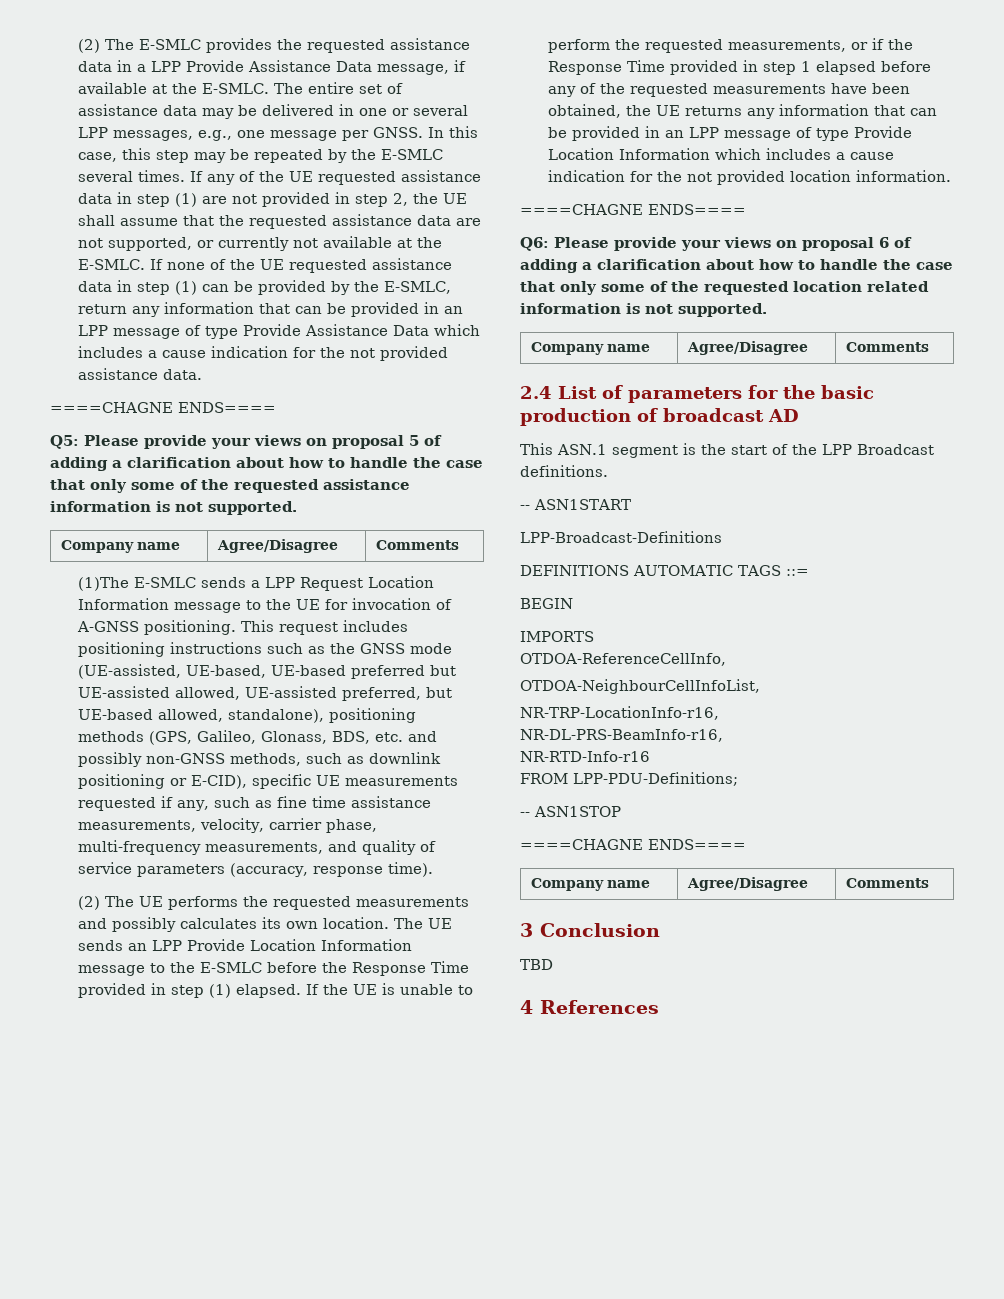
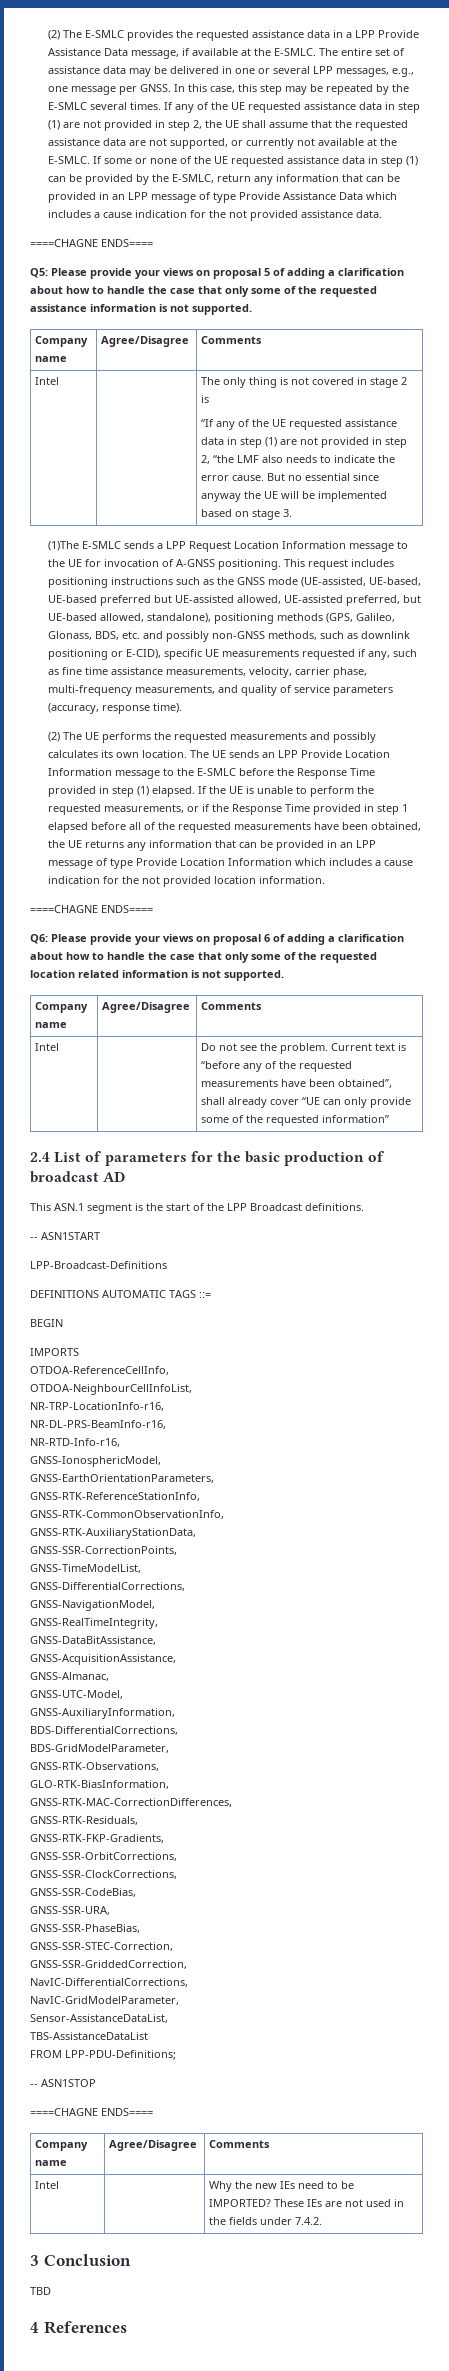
(164, 264) none -> [103,158,147,164] some or
(459, 545) none -> [35,377,60,385] [201,377,408,388] [201,395,210,403] [201,419,398,430] [201,437,408,448] [201,455,396,464] [201,473,380,481] [201,491,388,502] [201,509,293,520] // Intel | | The only thing is not covered in stage 2 is // “If any of the UE requested assistance data in step (1) are not provided in step 2, “the LMF also needs to indicate the error cause. But no essential since anyway the UE will be implemented based on stage 3.
[548,86,577,97] any -> [128,822,141,830] all
(929, 347) none -> [35,1043,60,1051] [201,1043,407,1054] [201,1061,353,1072] [201,1079,393,1088] [201,1097,412,1108] [201,1115,390,1126] // Intel | | Do not see the problem. Current text is “before any of the requested measurements have been obtained”, shall already cover “UE can only provide some of the requested information”
[520,751,650,762] NR-RTD-Info-r16 -> [30,1438,120,1447] [30,1456,161,1467] [30,1474,214,1483] [30,1492,200,1501] [30,1510,224,1519] [30,1528,196,1539] [30,1546,177,1555] [30,1564,141,1573] [30,1582,185,1591] [30,1600,155,1611] [30,1618,158,1629] [30,1636,156,1645] [30,1654,176,1665] [30,1672,109,1681] [30,1690,123,1699] [30,1708,175,1719] [30,1726,178,1735] [30,1744,169,1753] [30,1762,159,1771] [30,1780,169,1789] [30,1798,232,1807] [30,1816,138,1825] [30,1834,164,1843] [30,1852,177,1861] [30,1870,177,1879] [30,1888,136,1897] [30,1906,110,1915] [30,1924,140,1933] [30,1942,173,1951] [30,1960,187,1969] [30,1978,188,1987] [30,1996,179,2005] [30,2014,168,2023] [30,2032,148,2040] NR-RTD-Info-r16, // GNSS-IonosphericModel, // GNSS-EarthOrientationParameters, // GNSS-RTK-ReferenceStationInfo, // GNSS-RTK-CommonObservationInfo, // GNSS-RTK-AuxiliaryStationData, // GNSS-SSR-CorrectionPoints, // GNSS-TimeModelList, // GNSS-DifferentialCorrections, // GNSS-NavigationModel, // GNSS-RealTimeIntegrity, // GNSS-DataBitAssistance, // GNSS-AcquisitionAssistance, // GNSS-Almanac, // GNSS-UTC-Model, // GNSS-AuxiliaryInformation, // BDS-DifferentialCorrections, // BDS-GridModelParameter, // GNSS-RTK-Observations, // GLO-RTK-BiasInformation, // GNSS-RTK-MAC-CorrectionDifferences, // GNSS-RTK-Residuals, // GNSS-RTK-FKP-Gradients, // GNSS-SSR-OrbitCorrections, // GNSS-SSR-ClockCorrections, // GNSS-SSR-CodeBias, // GNSS-SSR-URA, // GNSS-SSR-PhaseBias, // GNSS-SSR-STEC-Correction, // GNSS-SSR-GriddedCorrection, // NavIC-DifferentialCorrections, // NavIC-GridModelParameter, // Sensor-AssistanceDataList, // TBS-AssistanceDataList
(929, 883) none -> [35,2181,60,2189] [209,2181,355,2192] [209,2199,405,2207] [209,2217,323,2225] // Intel | | Why the new IEs need to be IMPORTED? These IEs are not used in the fields under 7.4.2.

